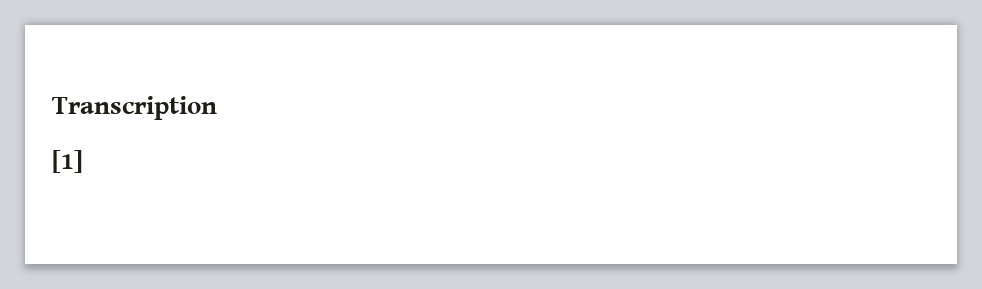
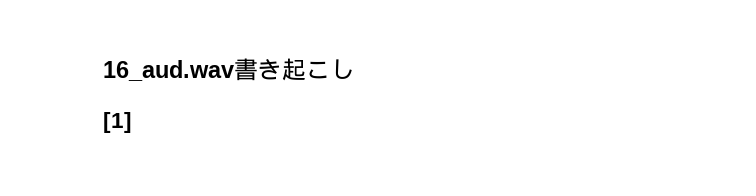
[52,96,217,120] Transcription -> [103,58,354,81] 16_aud.wav書き起こし

